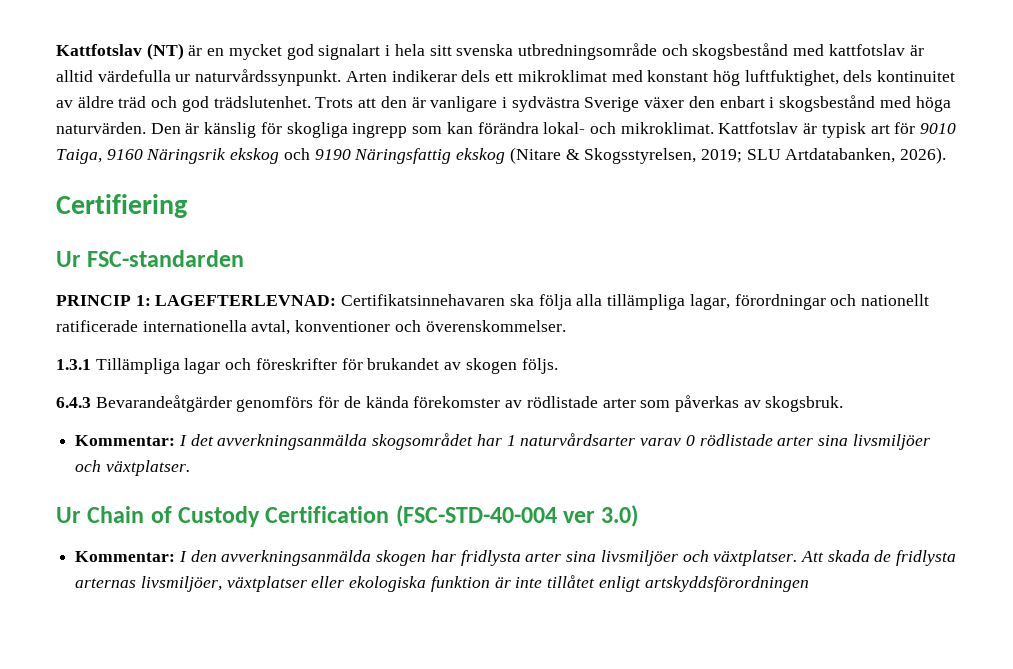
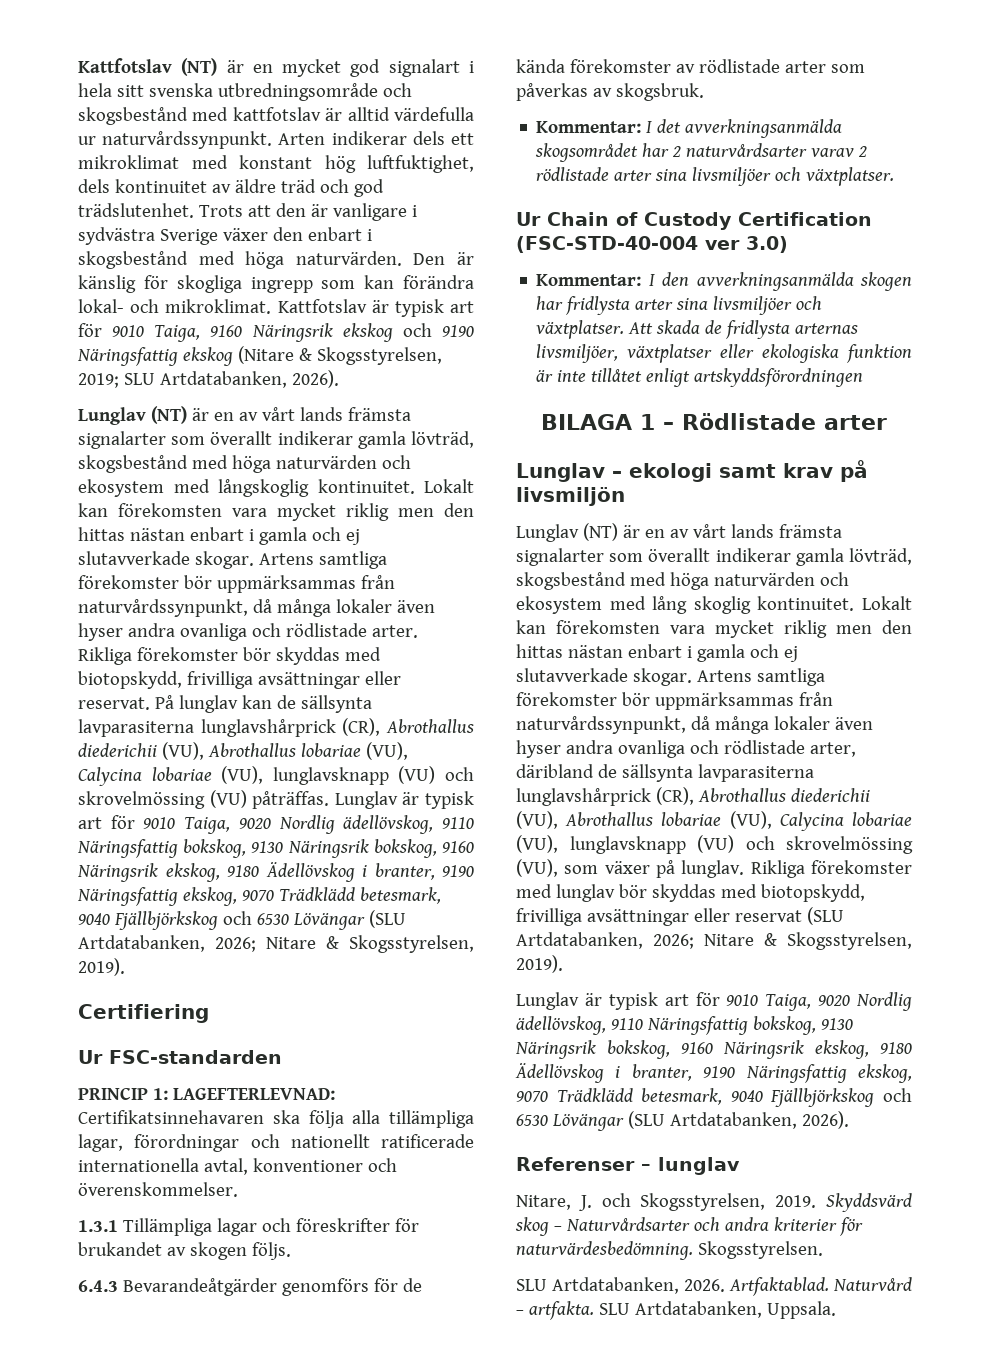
(947, 155) none -> [78,406,411,425] [78,431,474,449] [78,455,411,473] [78,479,474,497] [78,503,474,521] [78,527,360,545] [78,551,387,569] [78,575,395,593] [78,599,435,617] [78,623,418,641] [78,647,381,665] [78,671,401,689] [78,695,372,713] [78,718,474,737] [78,742,408,760] [78,766,474,786] [78,790,475,809] [78,815,475,834] [77,839,474,858] [77,862,474,882] [77,887,441,906] [78,910,406,930] [78,935,474,953] [78,958,125,976] // Lunglav (NT) är en av vårt lands främsta signalarter som överallt indikerar gamla lövträd, skogsbestånd med höga naturvärden och ekosystem med långskoglig kontinuitet. Lokalt kan förekomsten vara mycket riklig men den hittas nästan enbart i gamla och ej slutavverkade skogar. Artens samtliga förekomster bör uppmärksammas från naturvårdssynpunkt, då många lokaler även hyser andra ovanliga och rödlistade arter. Rikliga förekomster bör skyddas med biotopskydd, frivilliga avsättningar eller reservat. På lunglav kan de sällsynta lavparasiterna lunglavshårprick (CR), Abrothallus diederichii (VU), Abrothallus lobariae (VU), Calycina lobariae (VU), lunglavsknapp (VU) och skrovelmössing (VU) påträffas. Lunglav är typisk art för 9010 Taiga, 9020 Nordlig ädellövskog, 9110 Näringsfattig bokskog, 9130 Näringsrik bokskog, 9160 Näringsrik ekskog, 9180 Ädellövskog i branter, 9190 Näringsfattig ekskog, 9070 Trädklädd betesmark, 9040 Fjällbjörkskog och 6530 Lövängar (SLU Artdatabanken, 2026; Nitare & Skogsstyrelsen, 2019).
[506,435,516,446] 1 -> [672,146,682,157] 2
[685,435,695,446] 0 -> [858,146,868,157] 2
(809, 584) none -> [541,413,887,430] [516,460,868,482] [516,487,625,506] [516,523,842,542] [516,548,912,566] [516,572,849,590] [516,596,912,614] [516,620,912,638] [516,644,798,662] [516,668,825,686] [516,692,833,710] [516,716,873,734] [516,740,856,758] [516,764,814,782] [516,787,870,806] [516,811,912,831] [516,835,913,854] [516,859,912,878] [516,884,865,902] [516,907,844,926] [516,932,912,950] [516,955,563,973] [516,992,912,1011] [516,1016,853,1035] [515,1040,912,1059] [515,1063,912,1083] [516,1088,912,1107] [516,1111,849,1131] [516,1157,740,1175] [516,1193,912,1212] [515,1217,863,1236] [516,1241,823,1260] [516,1277,912,1296] [516,1301,836,1320] // BILAGA 1 – Rödlistade arter // Lunglav – ekologi samt krav på livsmiljön // Lunglav (NT) är en av vårt lands främsta signalarter som överallt indikerar gamla lövträd, skogsbestånd med höga naturvärden och ekosystem med lång skoglig kontinuitet. Lokalt kan förekomsten vara mycket riklig men den hittas nästan enbart i gamla och ej slutavverkade skogar. Artens samtliga förekomster bör uppmärksammas från naturvårdssynpunkt, då många lokaler även hyser andra ovanliga och rödlistade arter, däribland de sällsynta lavparasiterna lunglavshårprick (CR), Abrothallus diederichii (VU), Abrothallus lobariae (VU), Calycina lobariae (VU), lunglavsknapp (VU) och skrovelmössing (VU), som växer på lunglav. Rikliga förekomster med lunglav bör skyddas med biotopskydd, frivilliga avsättningar eller reservat (SLU Artdatabanken, 2026; Nitare & Skogsstyrelsen, 2019). // Lunglav är typisk art för 9010 Taiga, 9020 Nordlig ädellövskog, 9110 Näringsfattig bokskog, 9130 Näringsrik bokskog, 9160 Näringsrik ekskog, 9180 Ädellövskog i branter, 9190 Näringsfattig ekskog, 9070 Trädklädd betesmark, 9040 Fjällbjörkskog och 6530 Lövängar (SLU Artdatabanken, 2026). // Referenser – lunglav // Nitare, J. och Skogsstyrelsen, 2019. Skyddsvärd skog – Naturvårdsarter och andra kriterier för naturvärdesbedömning. Skogsstyrelsen. // SLU Artdatabanken, 2026. Artfaktablad. Naturvård – artfakta. SLU Artdatabanken, Uppsala.

